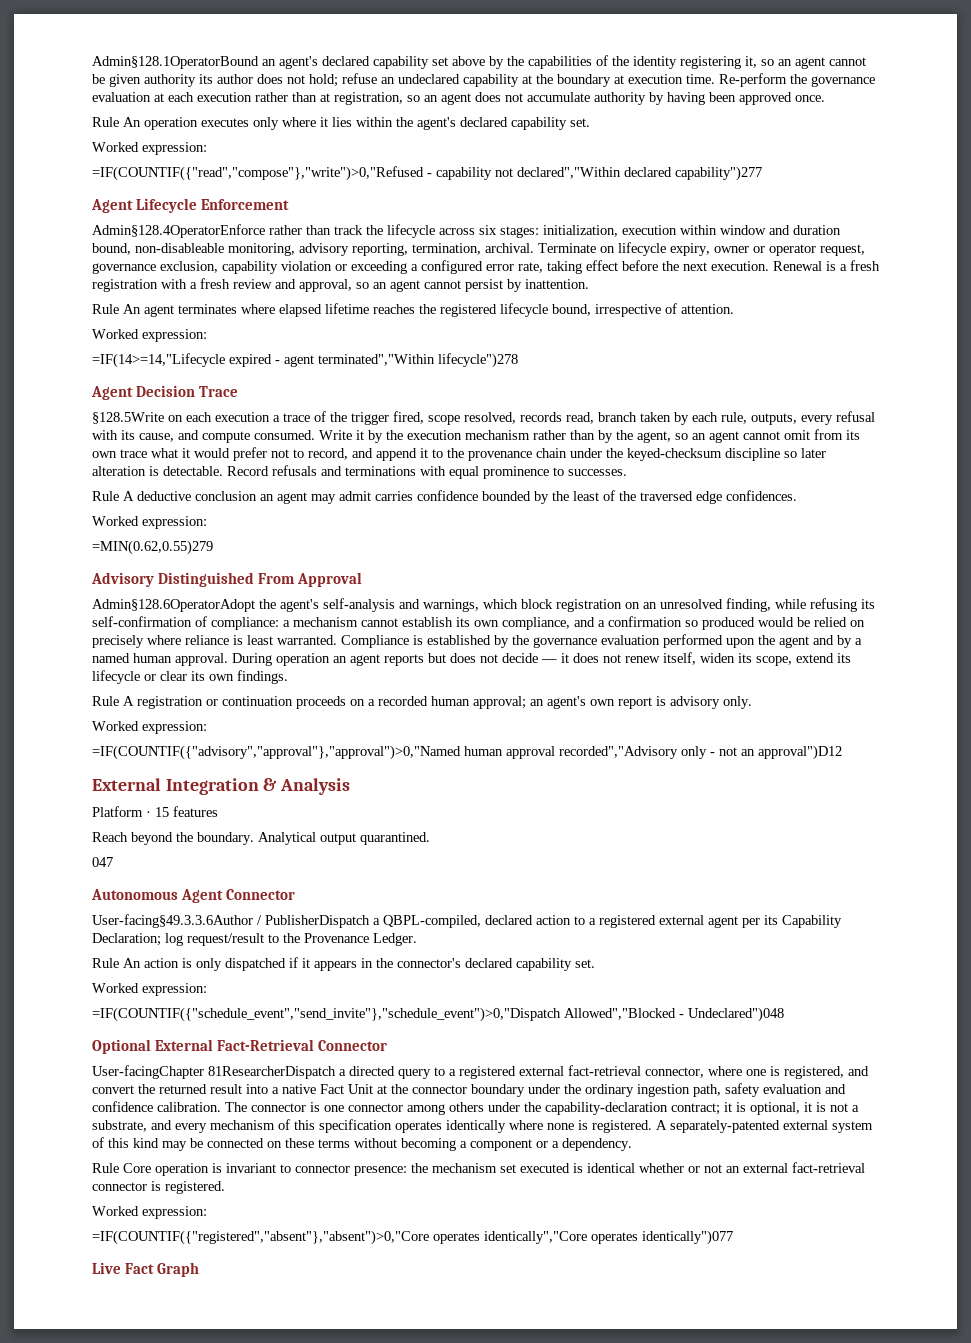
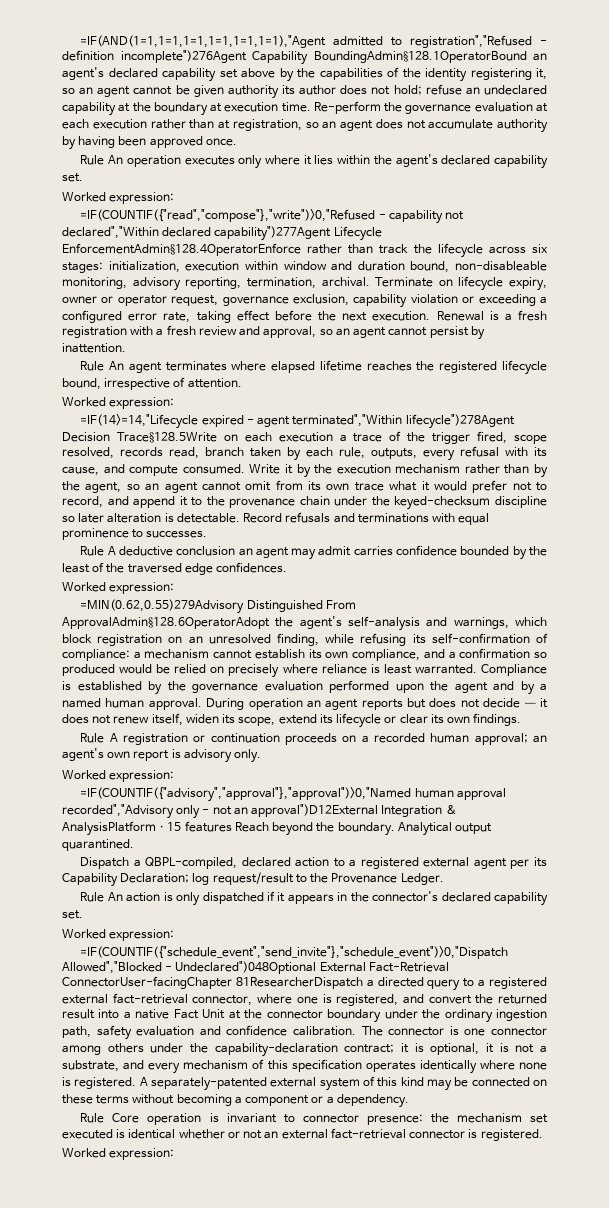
[92,56,259,69] Admin§128.1OperatorBound -> [80,35,547,48] [62,50,527,65] =IF(AND(1=1,1=1,1=1,1=1,1=1,1=1),"Agent admitted to registration","Refused - definition incomplete")276Agent Capability BoundingAdmin§128.1OperatorBound
[675,166,762,181] [91,198,290,213] [92,224,265,238] capability")277 // Agent Lifecycle Enforcement // Admin§128.4OperatorEnforce -> [214,226,382,241] [62,243,301,256] capability")277Agent Lifecycle EnforcementAdmin§128.4OperatorEnforce
[438,353,518,368] [91,385,239,400] [92,412,164,424] lifecycle")278 // Agent Decision Trace // §128.5Write -> [405,414,515,429] [62,432,217,443] lifecycle")278Agent Decision Trace§128.5Write
[92,540,213,555] [91,572,363,587] [92,599,255,612] =MIN(0.62,0.55)279 // Advisory Distinguished From Approval // Admin§128.6OperatorAdopt -> [80,599,356,614] [62,617,270,629] =MIN(0.62,0.55)279Advisory Distinguished From ApprovalAdmin§128.6OperatorAdopt
[758,745,842,760] [92,778,351,795] [92,806,143,817] approval")D12 // External Integration & Analysis // Platform -> [251,804,457,817] [62,821,156,836] approval")D12External Integration & AnalysisPlatform
(218, 811) // -> (232, 826) none
[92,857,113,867] [91,889,296,903] [92,914,370,928] 047 // Autonomous Agent Connector // User-facing§49.3.3.6Author / PublisherDispatch -> [80,857,130,869] Dispatch
[688,1007,784,1022] [92,1039,388,1054] [92,1065,204,1079] Undeclared")048 // Optional External Fact-Retrieval Connector // User-facingChapter -> [175,961,449,974] [62,976,232,989] Undeclared")048Optional External Fact-Retrieval ConnectorUser-facingChapter
[92,1230,733,1245] [92,1262,200,1277] // =IF(COUNTIF({"registered","absent"},"absent")>0,"Core operates identically","Core operates identically")077 // Live Fact Graph -> (175, 1154) none

